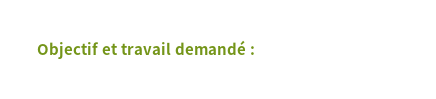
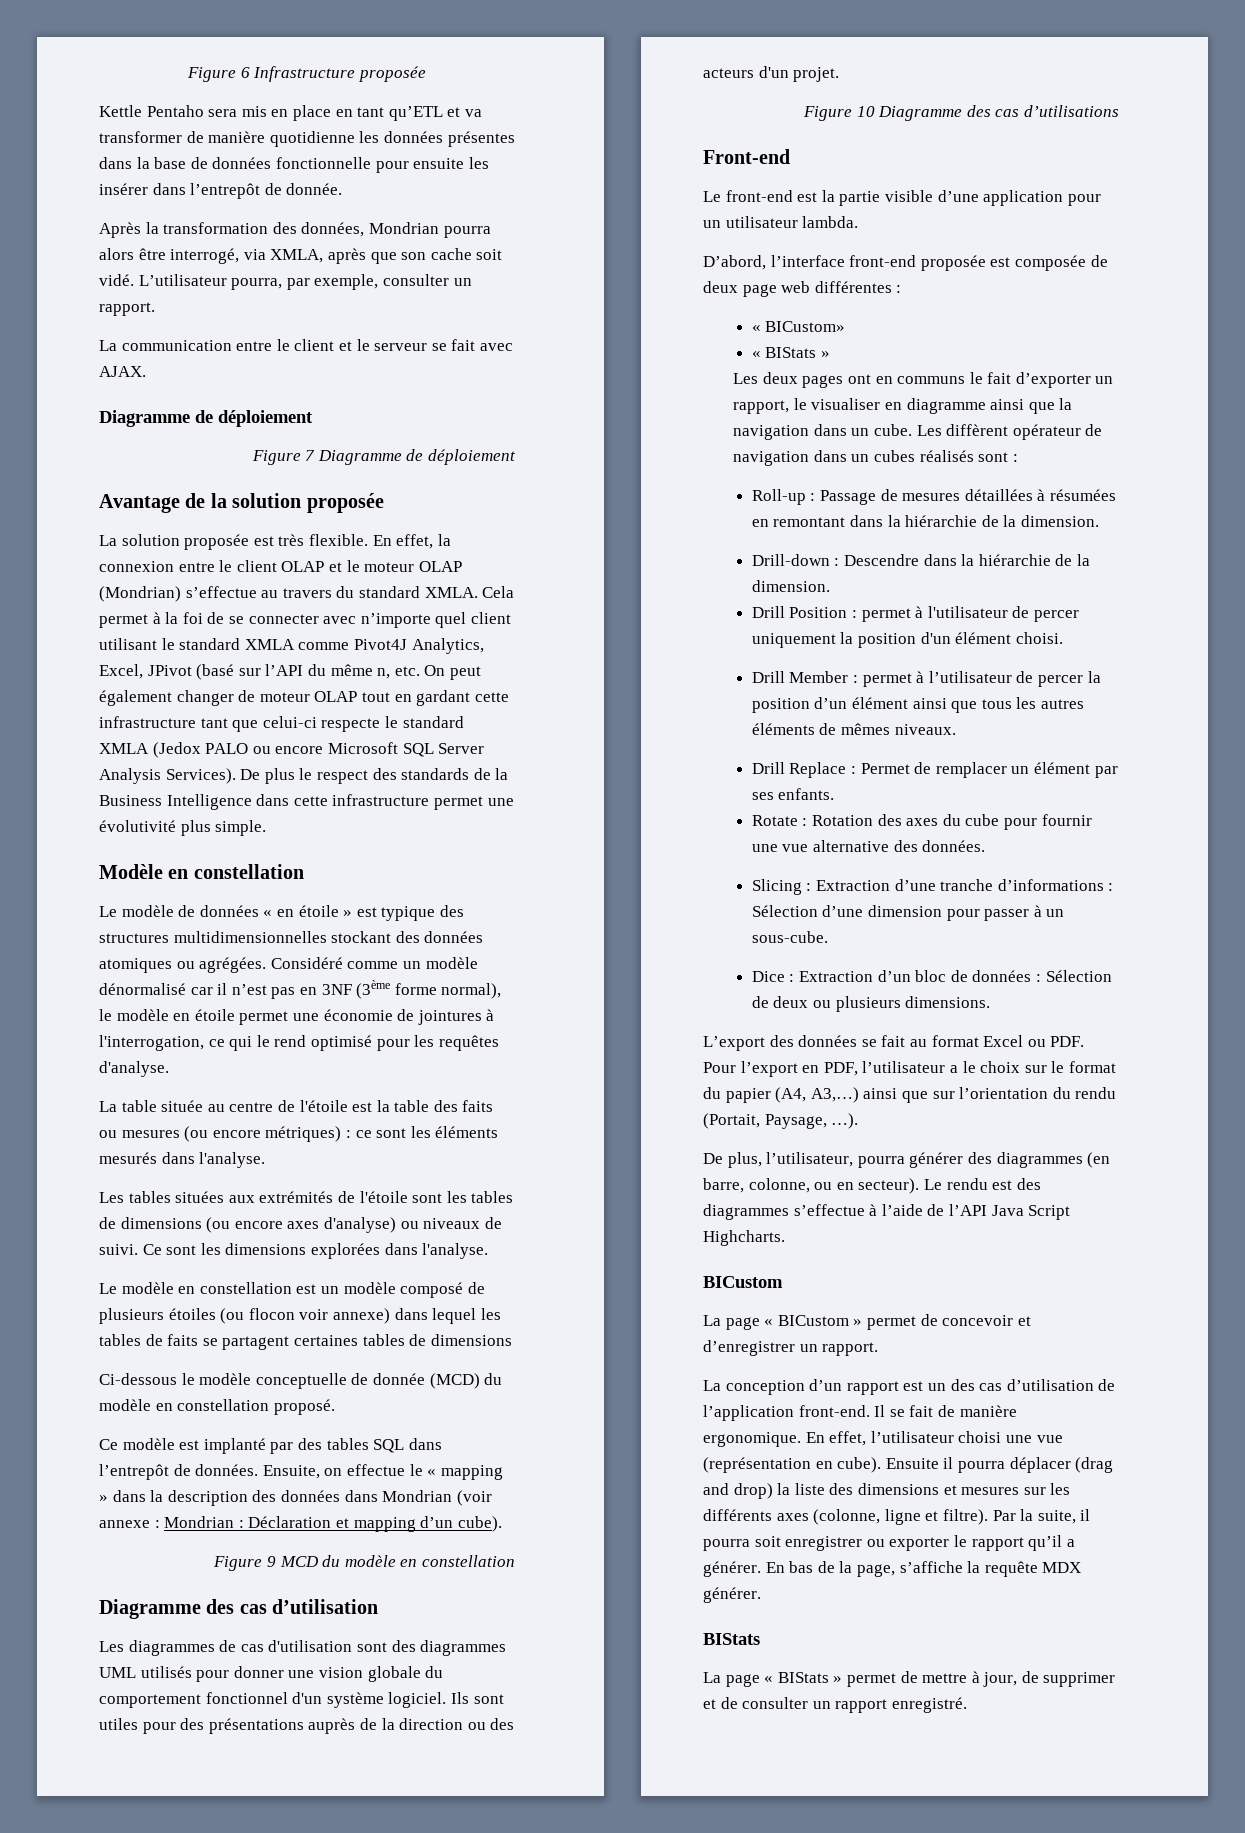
[37,40,256,59] Objectif et travail demandé : -> [187,66,426,82] [99,105,482,121] [99,131,515,147] [99,157,489,173] [99,183,343,199] [99,222,491,238] [99,248,503,264] [99,274,472,290] [99,302,155,316] [99,339,513,351] [99,366,146,377] [99,410,313,427] [251,449,516,465] [99,493,384,513] [99,534,451,550] [99,560,462,572] [99,586,515,602] [99,612,511,628] [99,638,484,654] [99,664,481,680] [99,690,509,706] [99,716,464,732] [99,742,485,758] [99,768,509,784] [99,794,514,810] [99,820,267,836] [99,864,304,879] [99,905,464,921] [99,931,484,943] [99,957,478,973] [99,980,502,999] [99,1009,495,1025] [99,1035,499,1051] [99,1061,169,1077] [99,1100,494,1112] [99,1126,499,1142] [99,1152,266,1168] [99,1191,514,1203] [99,1217,502,1233] [99,1243,489,1259] [99,1282,485,1298] [99,1308,501,1324] [99,1334,512,1350] [99,1373,503,1389] [99,1399,335,1415] [99,1438,442,1454] [99,1464,503,1480] [99,1490,492,1506] [99,1516,502,1532] [213,1555,515,1571] [99,1599,379,1619] [99,1640,507,1656] [99,1666,444,1682] [99,1692,504,1708] [99,1718,515,1734] [703,66,840,82] [803,105,1119,121] [703,149,790,164] [703,190,1101,206] [703,216,859,228] [703,255,1108,271] [703,281,902,297] [751,321,846,332] [751,347,831,358] [733,372,1114,388] [733,398,1073,414] [733,424,1103,440] [733,450,1018,466] [751,489,1116,505] [751,515,1099,527] [751,554,1090,566] [751,580,830,592] [751,606,1079,622] [751,632,1063,648] [751,671,1101,687] [751,697,1084,713] [751,723,956,735] [751,762,1118,778] [751,788,835,800] [751,814,1092,830] [751,840,986,852] [751,879,1114,895] [751,905,1065,921] [751,931,828,943] [751,970,1112,982] [751,996,991,1012] [703,1035,1085,1051] [703,1061,1116,1077] [703,1087,1117,1103] [703,1113,859,1129] [703,1152,1111,1168] [703,1178,1041,1194] [703,1204,1071,1220] [703,1230,785,1246] [703,1276,783,1288] [703,1314,1031,1330] [703,1340,879,1356] [703,1379,1116,1395] [703,1405,1017,1421] [703,1431,1063,1447] [703,1457,1114,1473] [703,1483,1071,1499] [703,1509,1091,1525] [703,1535,1075,1551] [703,1561,1082,1577] [703,1587,761,1603] [703,1633,760,1645] [703,1671,1116,1687] [703,1697,967,1713] Figure 6 Infrastructure proposée // Kettle Pentaho sera mis en place en tant qu’ETL et va transformer de manière quotidienne les données présentes dans la base de données fonctionnelle pour ensuite les insérer dans l’entrepôt de donnée. // Après la transformation des données, Mondrian pourra alors être interrogé, via XMLA, après que son cache soit vidé. L’utilisateur pourra, par exemple, consulter un rapport. // La communication entre le client et le serveur se fait avec AJAX. // Diagramme de déploiement // Figure 7 Diagramme de déploiement // Avantage de la solution proposée // La solution proposée est très flexible. En effet, la connexion entre le client OLAP et le moteur OLAP (Mondrian) s’effectue au travers du standard XMLA. Cela permet à la foi de se connecter avec n’importe quel client utilisant le standard XMLA comme Pivot4J Analytics, Excel, JPivot (basé sur l’API du même n, etc. On peut également changer de moteur OLAP tout en gardant cette infrastructure tant que celui-ci respecte le standard XMLA (Jedox PALO ou encore Microsoft SQL Server Analysis Services). De plus le respect des standards de la Business Intelligence dans cette infrastructure permet une évolutivité plus simple. // Modèle en constellation // Le modèle de données « en étoile » est typique des structures multidimensionnelles stockant des données atomiques ou agrégées. Considéré comme un modèle dénormalisé car il n’est pas en 3NF (3ème forme normal), le modèle en étoile permet une économie de jointures à l'interrogation, ce qui le rend optimisé pour les requêtes d'analyse. // La table située au centre de l'étoile est la table des faits ou mesures (ou encore métriques) : ce sont les éléments mesurés dans l'analyse. // Les tables situées aux extrémités de l'étoile sont les tables de dimensions (ou encore axes d'analyse) ou niveaux de suivi. Ce sont les dimensions explorées dans l'analyse. // Le modèle en constellation est un modèle composé de plusieurs étoiles (ou flocon voir annexe) dans lequel les tables de faits se partagent certaines tables de dimensions // Ci-dessous le modèle conceptuelle de donnée (MCD) du modèle en constellation proposé. // Ce modèle est implanté par des tables SQL dans l’entrepôt de données. Ensuite, on effectue le « mapping » dans la description des données dans Mondrian (voir annexe : Mondrian : Déclaration et mapping d’un cube). // Figure 9 MCD du modèle en constellation // Diagramme des cas d’utilisation // Les diagrammes de cas d'utilisation sont des diagrammes UML utilisés pour donner une vision globale du comportement fonctionnel d'un système logiciel. Ils sont utiles pour des présentations auprès de la direction ou des acteurs d'un projet. // Figure 10 Diagramme des cas d’utilisations // Front-end // Le front-end est la partie visible d’une application pour un utilisateur lambda. // D’abord, l’interface front-end proposée est composée de deux page web différentes : // « BICustom» // « BIStats » // Les deux pages ont en communs le fait d’exporter un rapport, le visualiser en diagramme ainsi que la navigation dans un cube. Les diffèrent opérateur de navigation dans un cubes réalisés sont : // Roll-up : Passage de mesures détaillées à résumées en remontant dans la hiérarchie de la dimension. // Drill-down : Descendre dans la hiérarchie de la dimension. // Drill Position : permet à l'utilisateur de percer uniquement la position d'un élément choisi. // Drill Member : permet à l’utilisateur de percer la position d’un élément ainsi que tous les autres éléments de mêmes niveaux. // Drill Replace : Permet de remplacer un élément par ses enfants. // Rotate : Rotation des axes du cube pour fournir une vue alternative des données. // Slicing : Extraction d’une tranche d’informations : Sélection d’une dimension pour passer à un sous-cube. // Dice : Extraction d’un bloc de données : Sélection de deux ou plusieurs dimensions. // L’export des données se fait au format Excel ou PDF. Pour l’export en PDF, l’utilisateur a le choix sur le format du papier (A4, A3,…) ainsi que sur l’orientation du rendu (Portait, Paysage, …). // De plus, l’utilisateur, pourra générer des diagrammes (en barre, colonne, ou en secteur). Le rendu est des diagrammes s’effectue à l’aide de l’API Java Script Highcharts. // BICustom // La page « BICustom » permet de concevoir et d’enregistrer un rapport. // La conception d’un rapport est un des cas d’utilisation de l’application front-end. Il se fait de manière ergonomique. En effet, l’utilisateur choisi une vue (représentation en cube). Ensuite il pourra déplacer (drag and drop) la liste des dimensions et mesures sur les différents axes (colonne, ligne et filtre). Par la suite, il pourra soit enregistrer ou exporter le rapport qu’il a générer. En bas de la page, s’affiche la requête MDX générer. // BIStats // La page « BIStats » permet de mettre à jour, de supprimer et de consulter un rapport enregistré.

